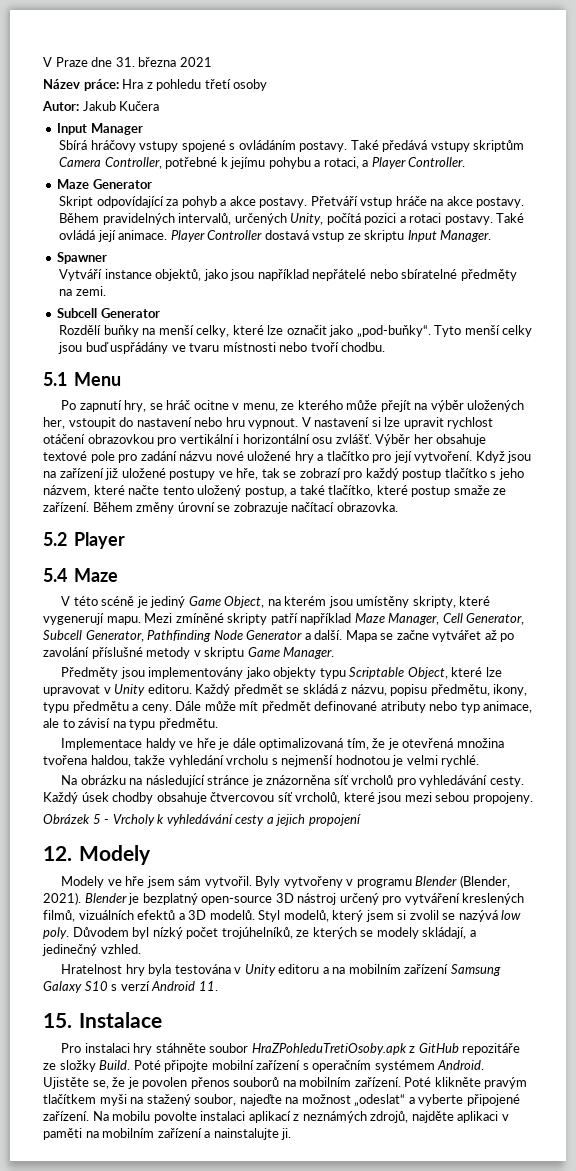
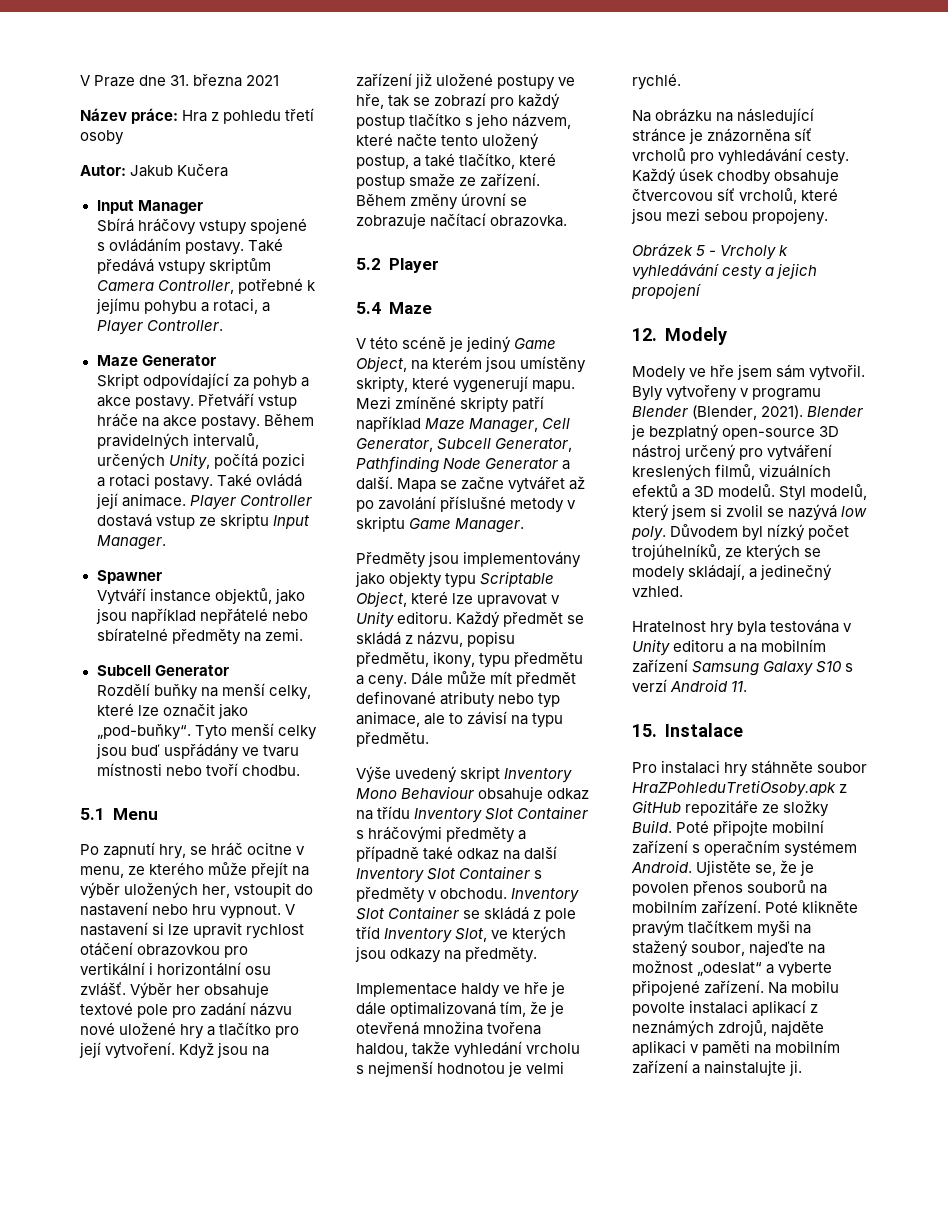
(218, 724) none -> [356,766,573,783] [356,786,590,802] [356,806,589,823] [356,826,527,843] [356,846,558,862] [356,866,543,883] [356,886,580,903] [356,906,577,922] [356,926,567,943] [355,946,538,963] // Výše uvedený skript Inventory Mono Behaviour obsahuje odkaz na třídu Inventory Slot Container s hráčovými předměty a případně také odkaz na další Inventory Slot Container s předměty v obchodu. Inventory Slot Container se skládá z pole tříd Inventory Slot, ve kterých jsou odkazy na předměty.

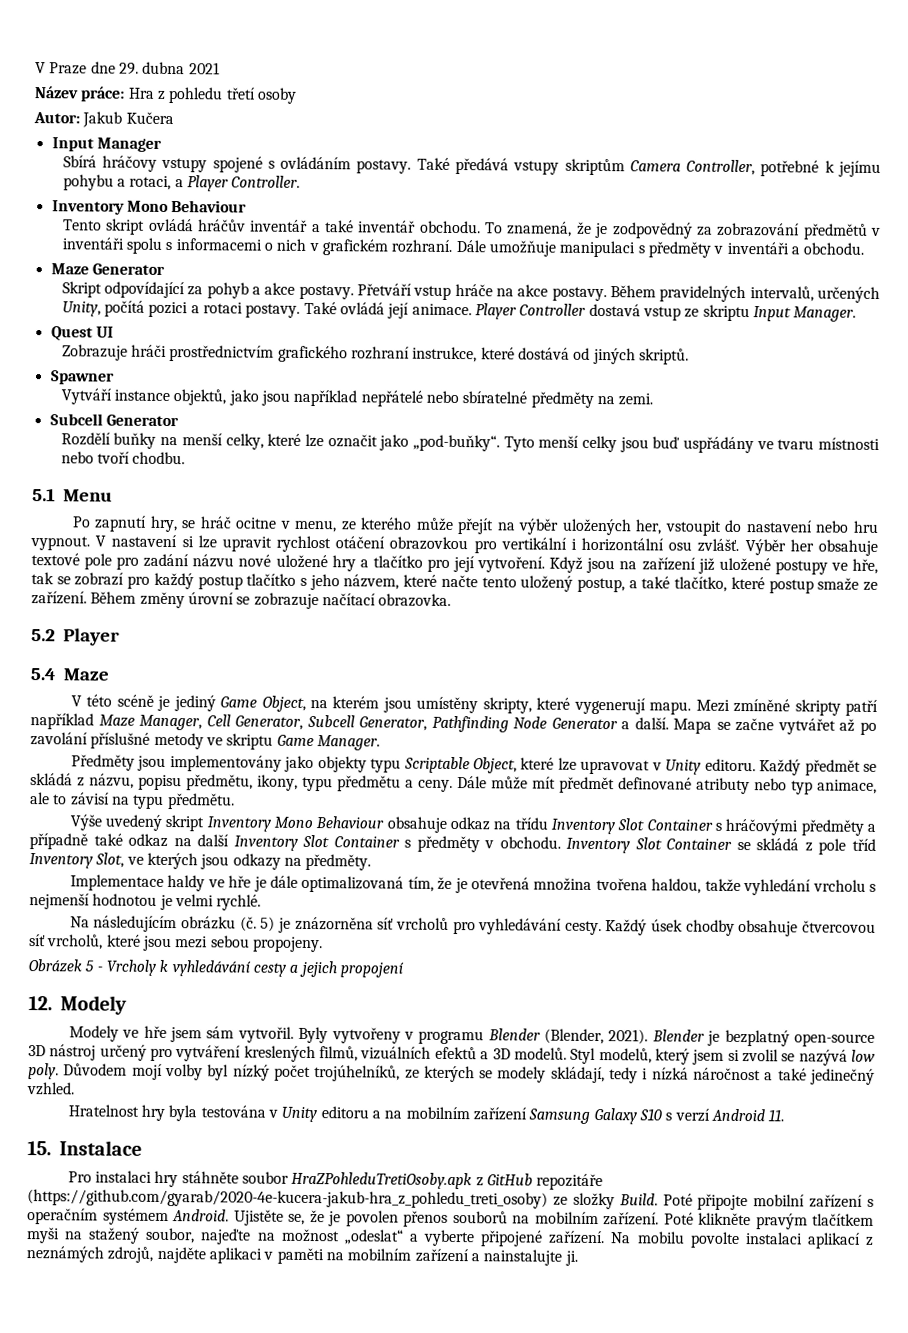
[170,73,243,87] 31. března -> [118,61,186,75] 29. dubna
(223, 325) none -> [51,200,248,215] [62,218,881,240] [61,237,865,258] // Inventory Mono Behaviour // Tento skript ovládá hráčův inventář a také inventář obchodu. To znamená, že je zodpovědný za zobrazování předmětů v inventáři spolu s informacemi o nich v grafickém rozhraní. Dále umožňuje manipulaci s předměty v inventáři a obchodu.
(166, 542) none -> [50,326,114,341] [61,344,689,365] // Quest UI // Zobrazuje hráči prostřednictvím grafického rozhraní instrukce, které dostává od jiných skriptů.
[567,500,577,509] v -> [205,737,223,746] ve
[655,108,815,124] [632,128,686,142] obrázku na následující stránce -> [93,915,276,933] následujícím obrázku (č. 5)
(739, 530) none -> [131,1063,203,1081] mojí volby
[749,568,758,578] a -> [609,1067,807,1084] tedy i nízká náročnost a také
(759, 808) none -> [27,1189,548,1209] (https://github.com/gyarab/2020-4e-kucera-jakub-hra_z_pohledu_treti_osoby)

